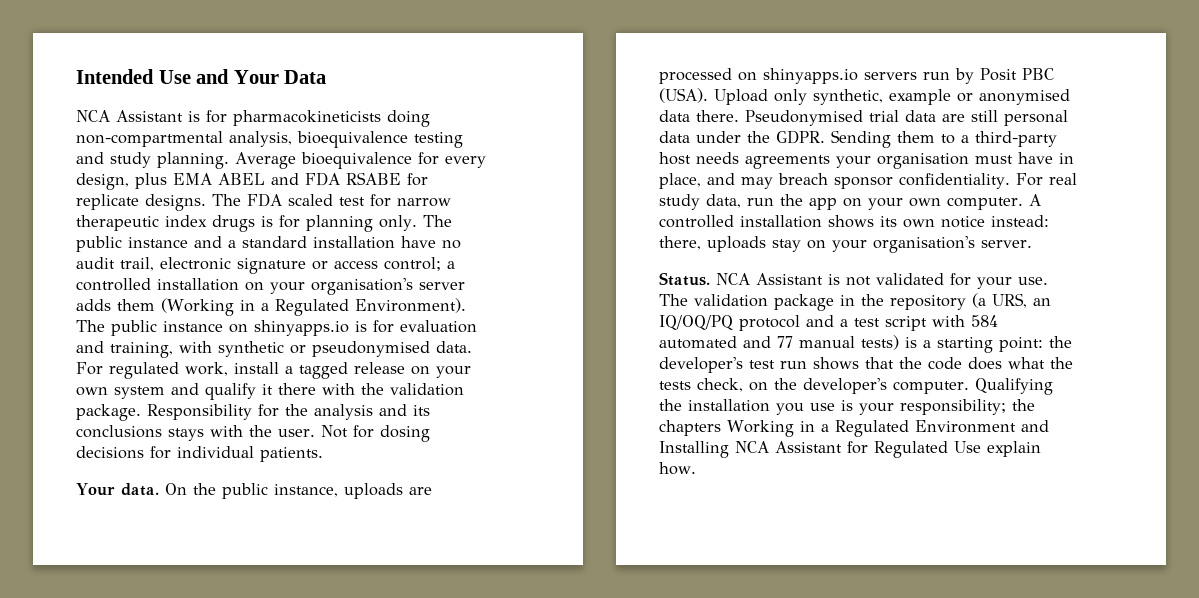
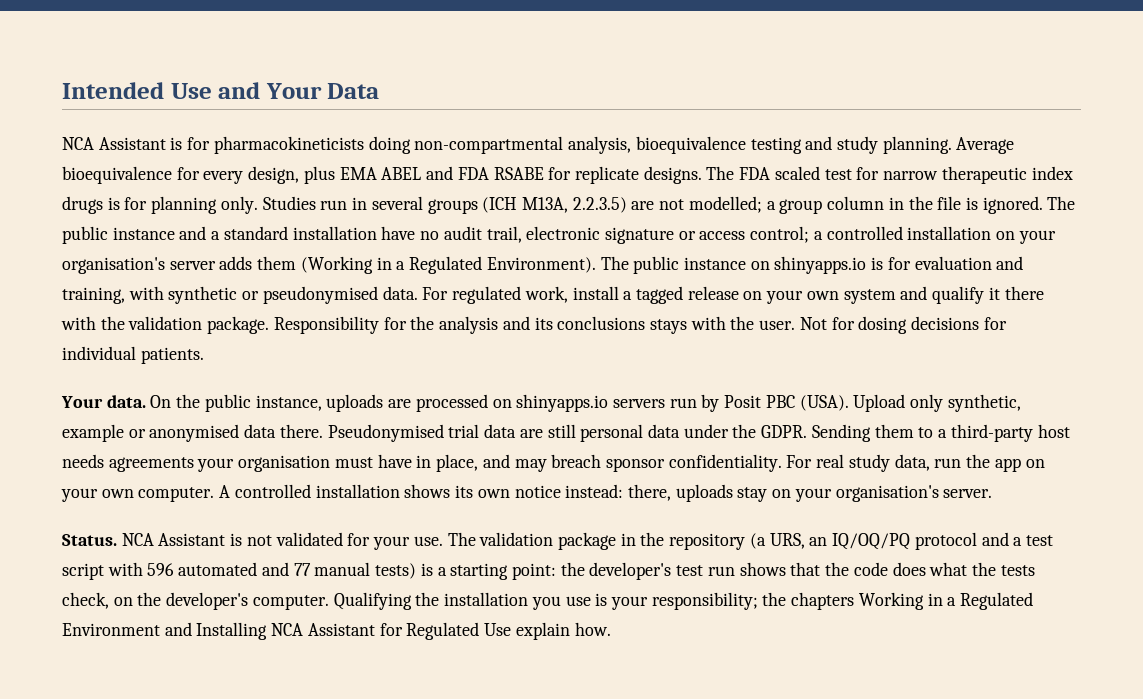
(417, 223) none -> [262,196,1043,214] Studies run in several groups (ICH M13A, 2.2.3.5) are not modelled; a group column in the file is ignored.
[971,315,998,327] 584 -> [147,563,175,576] 596

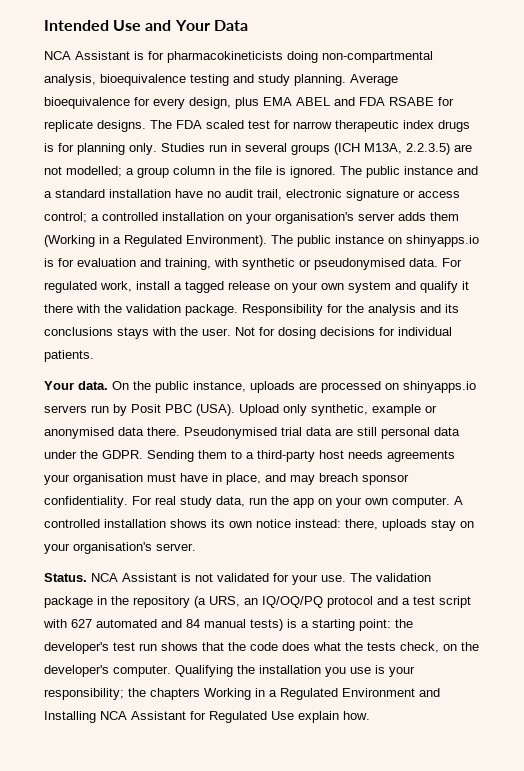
[147,563,175,576] 596 -> [71,619,92,628] 627
[293,563,311,576] 77 -> [186,619,200,628] 84

